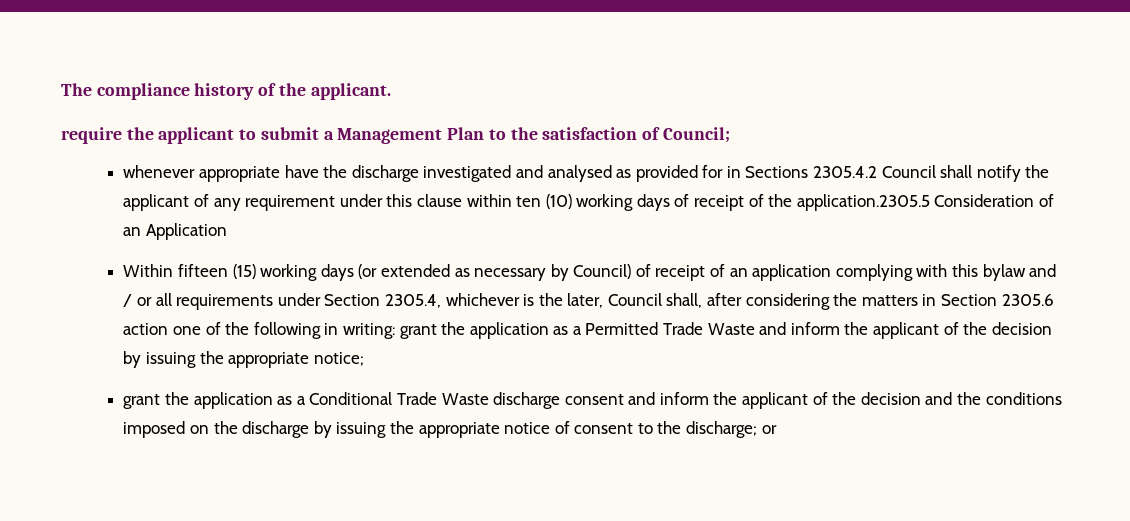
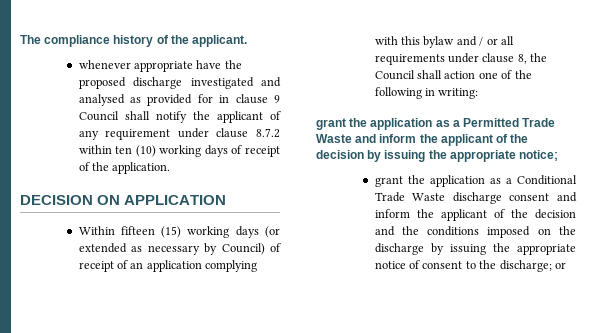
[61,127,730,144] // require the applicant to submit a Management Plan to the satisfaction of Council; -> (248, 41) none
(348, 171) none -> [78,77,126,89] proposed
[745,166,878,178] Sections 2305.4.2 -> [235,94,280,104] clause 9
[386,194,462,207] this clause -> [216,128,280,138] clause 8.7.2
[796,194,1054,211] [123,223,227,240] application.2305.5 Consideration of an Application -> [112,162,171,174] [20,195,227,205] application. // DECISION ON APPLICATION
[324,293,1054,310] Section 2305.4, whichever is the later, Council shall, after considering the matters in Section 2305.6 -> [482,53,548,64] [374,70,443,80] clause 8, the Council shall
(395, 331) none -> (479, 93) //

